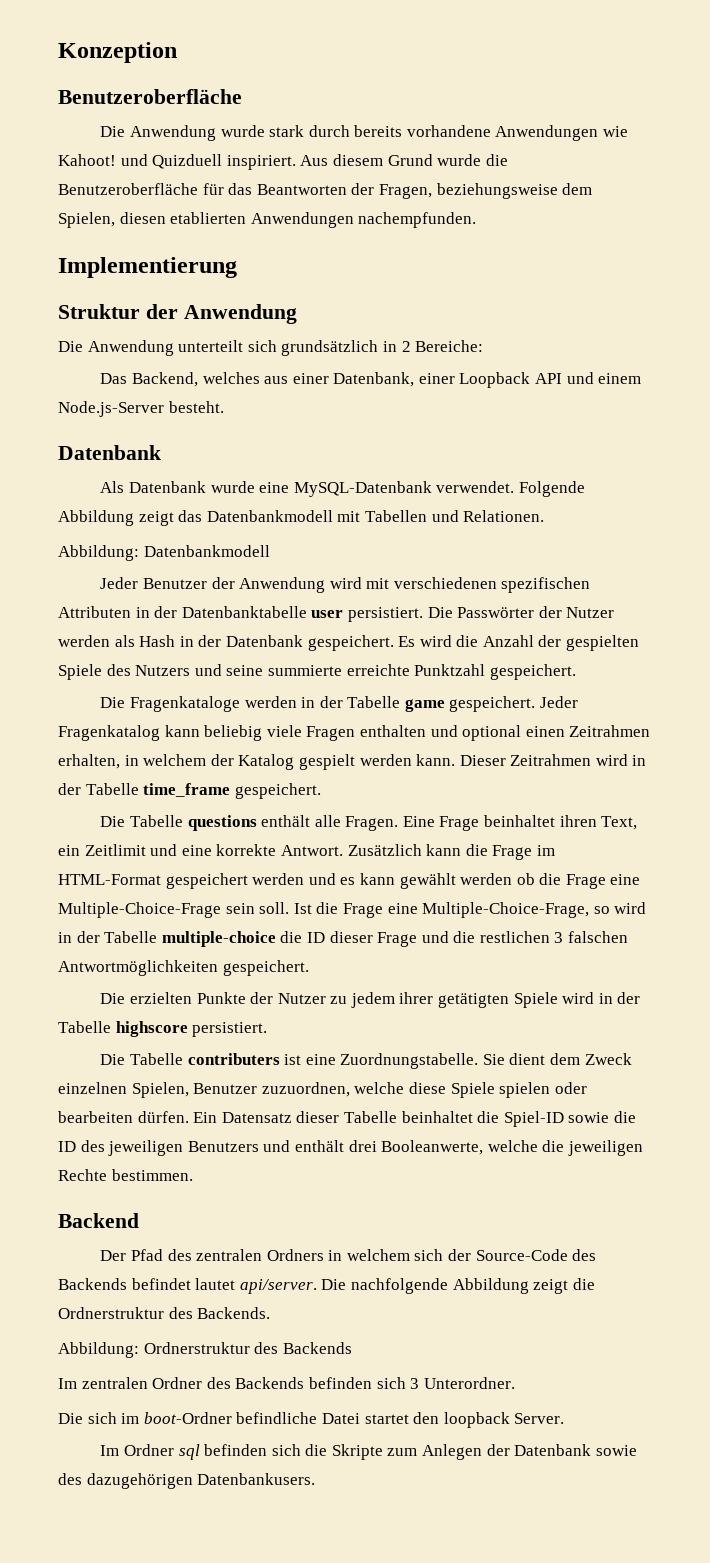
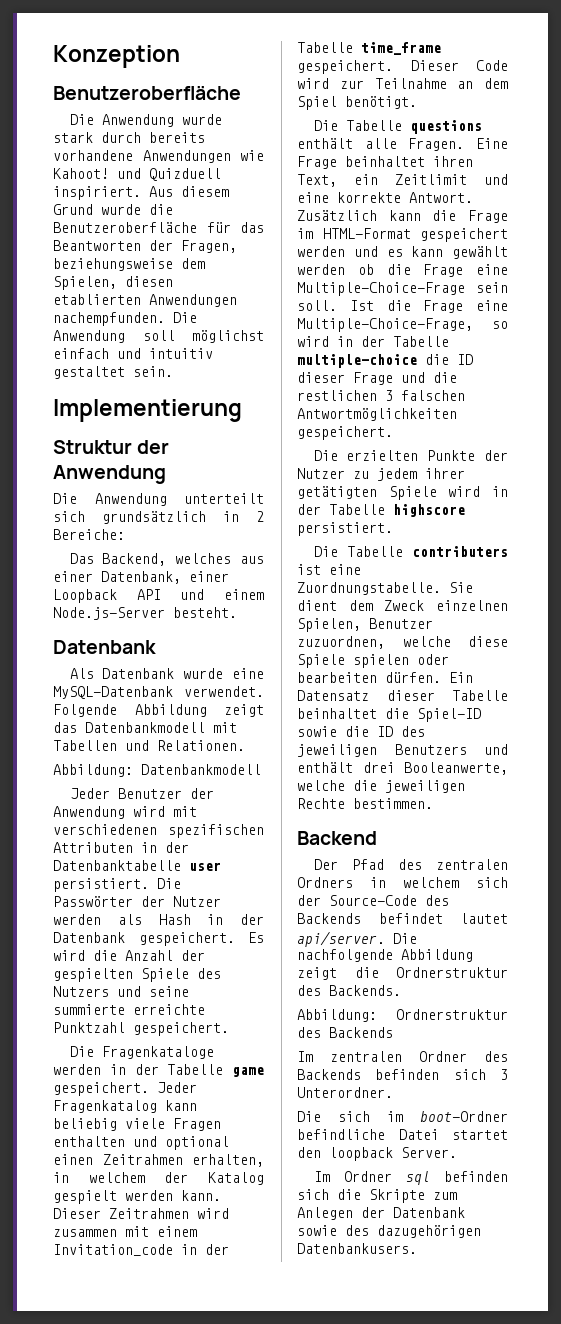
(477, 220) none -> [173,312,197,323] [53,330,264,343] [53,348,213,359] [53,366,173,379] Die Anwendung soll möglichst einfach und intuitiv gestaltet sein.
(628, 760) none -> [53,1226,197,1237] [53,1244,173,1256] zusammen mit einem Invitation_code
(321, 791) none -> [410,60,508,71] [297,78,508,89] [297,96,417,110] Dieser Code wird zur Teilnahme an dem Spiel benötigt.

